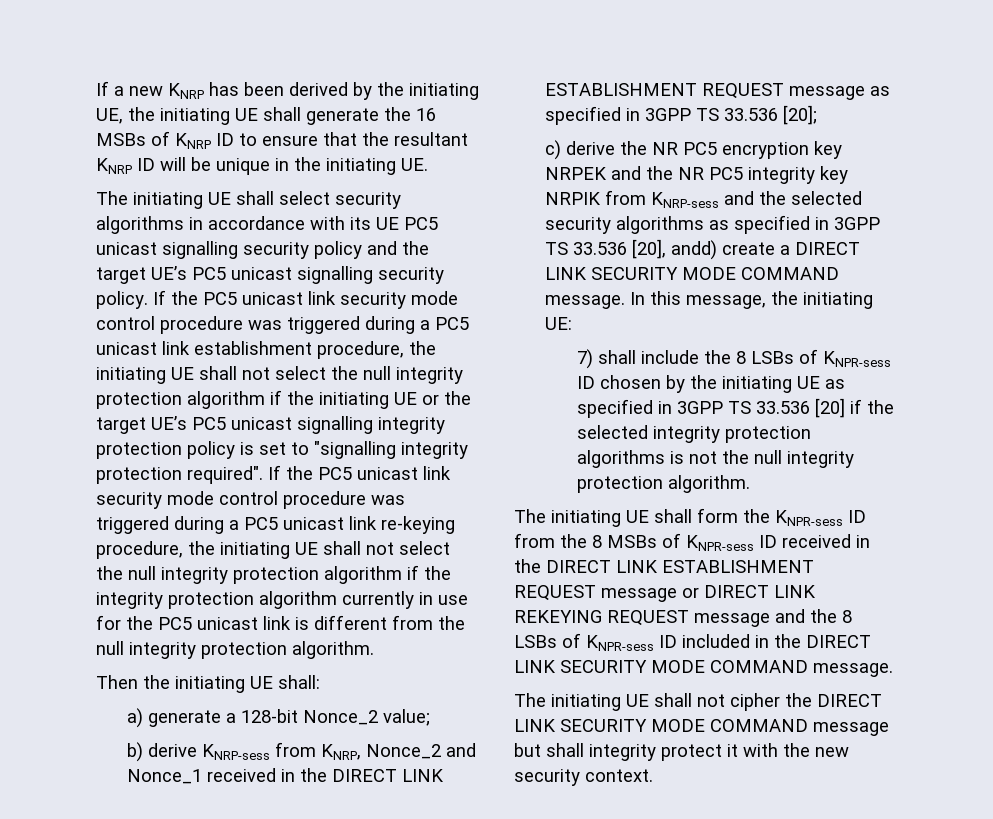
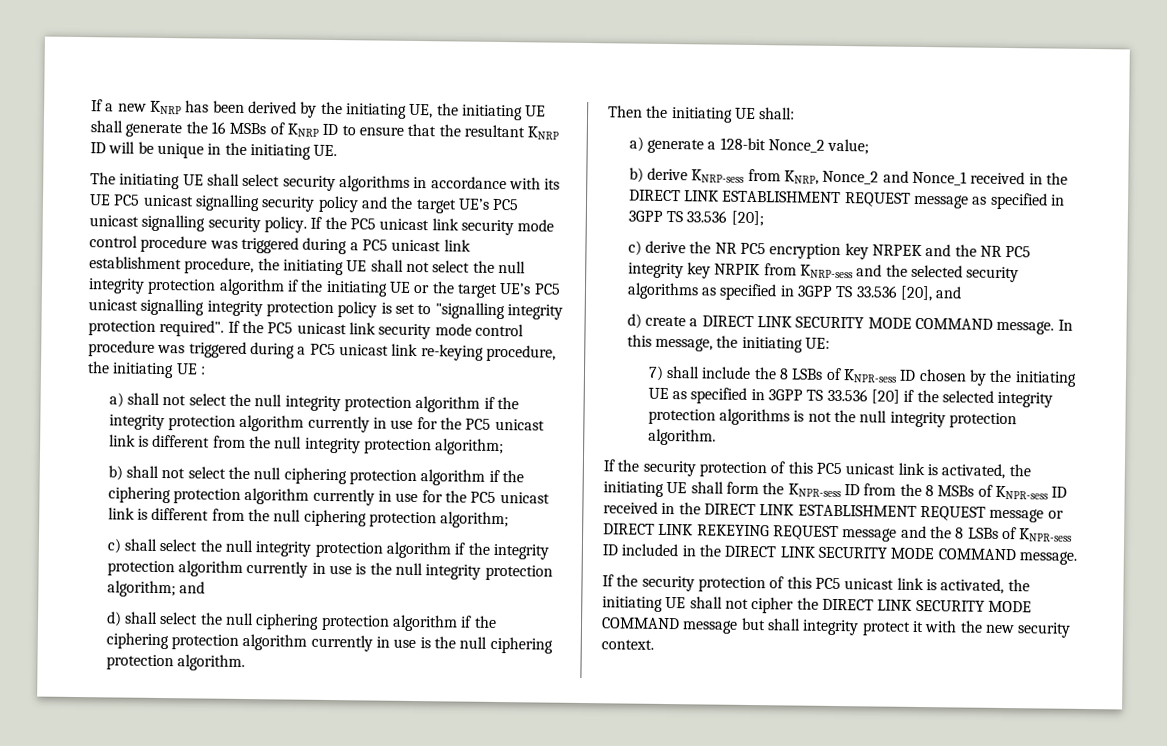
(318, 548) none -> [199,366,206,375] [108,392,124,408] : // a)
(287, 650) none -> [435,438,505,456] [107,465,525,486] [107,486,550,506] [107,507,510,529] [106,538,550,560] [106,560,553,581] [106,580,206,598] [105,611,497,632] [105,632,553,654] [105,654,174,671] algorithm; // b) shall not select the null ciphering protection algorithm if the ciphering protection algorithm currently in use for the PC5 unicast link is different from the null ciphering protection algorithm; // c) shall select the null integrity protection algorithm if the integrity protection algorithm currently in use is the null integrity protection algorithm; and // d) shall select the null ciphering protection algorithm if the ciphering protection algorithm currently in use is the null ciphering protection
[671,240,718,260] andd) -> [935,286,963,299] [626,313,642,329] and // d)
[514,509,546,523] The -> [603,459,1031,480] If the security protection of this PC5 unicast link is activated, the
[514,693,546,707] The -> [602,574,1030,595] If the security protection of this PC5 unicast link is activated, the

